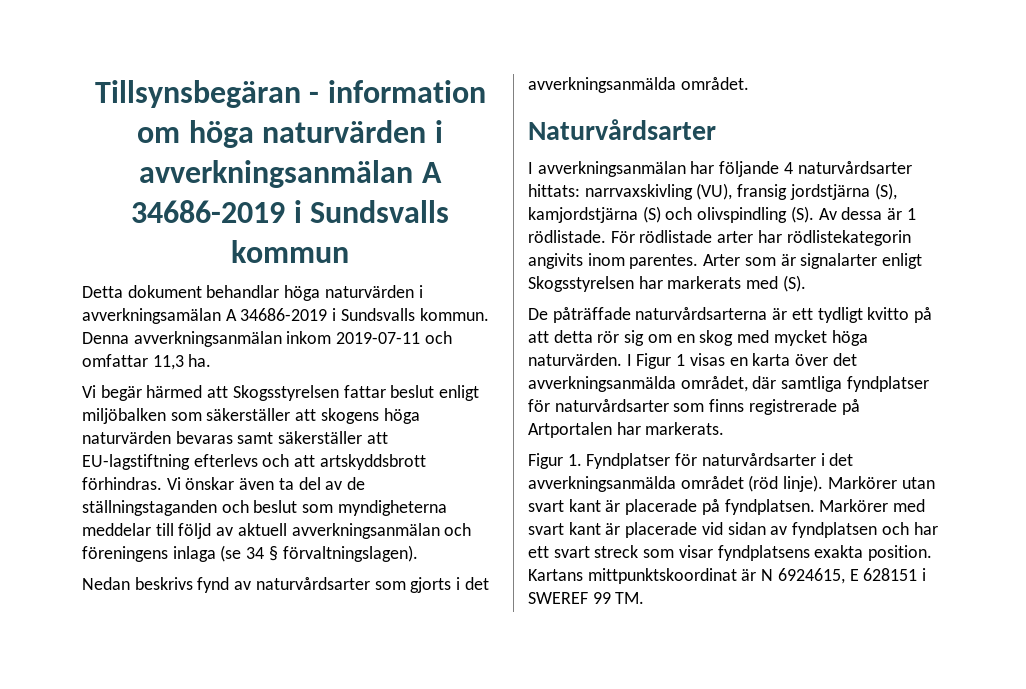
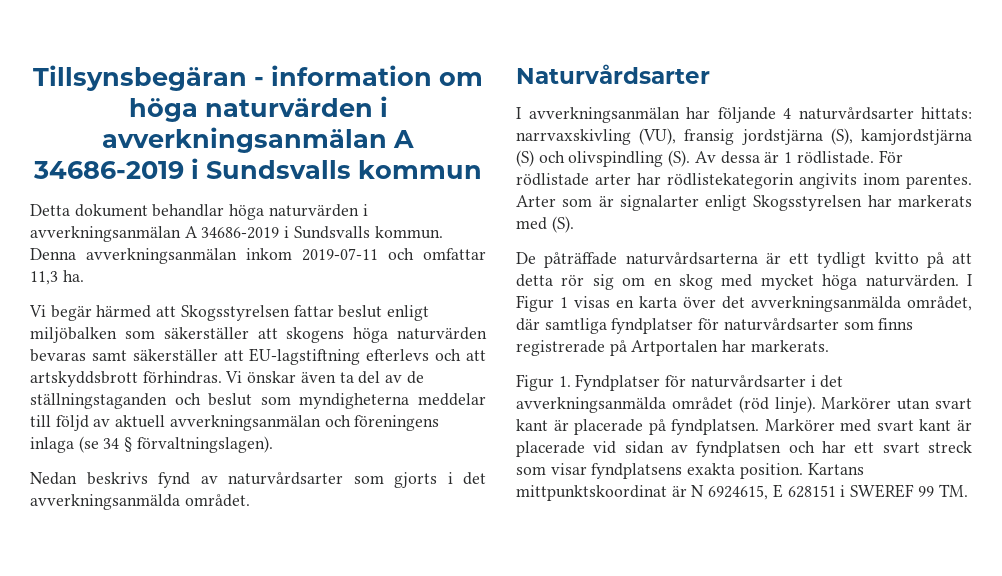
[82,308,221,324] avverkningsamälan -> [30,226,181,242] avverkningsanmälan

